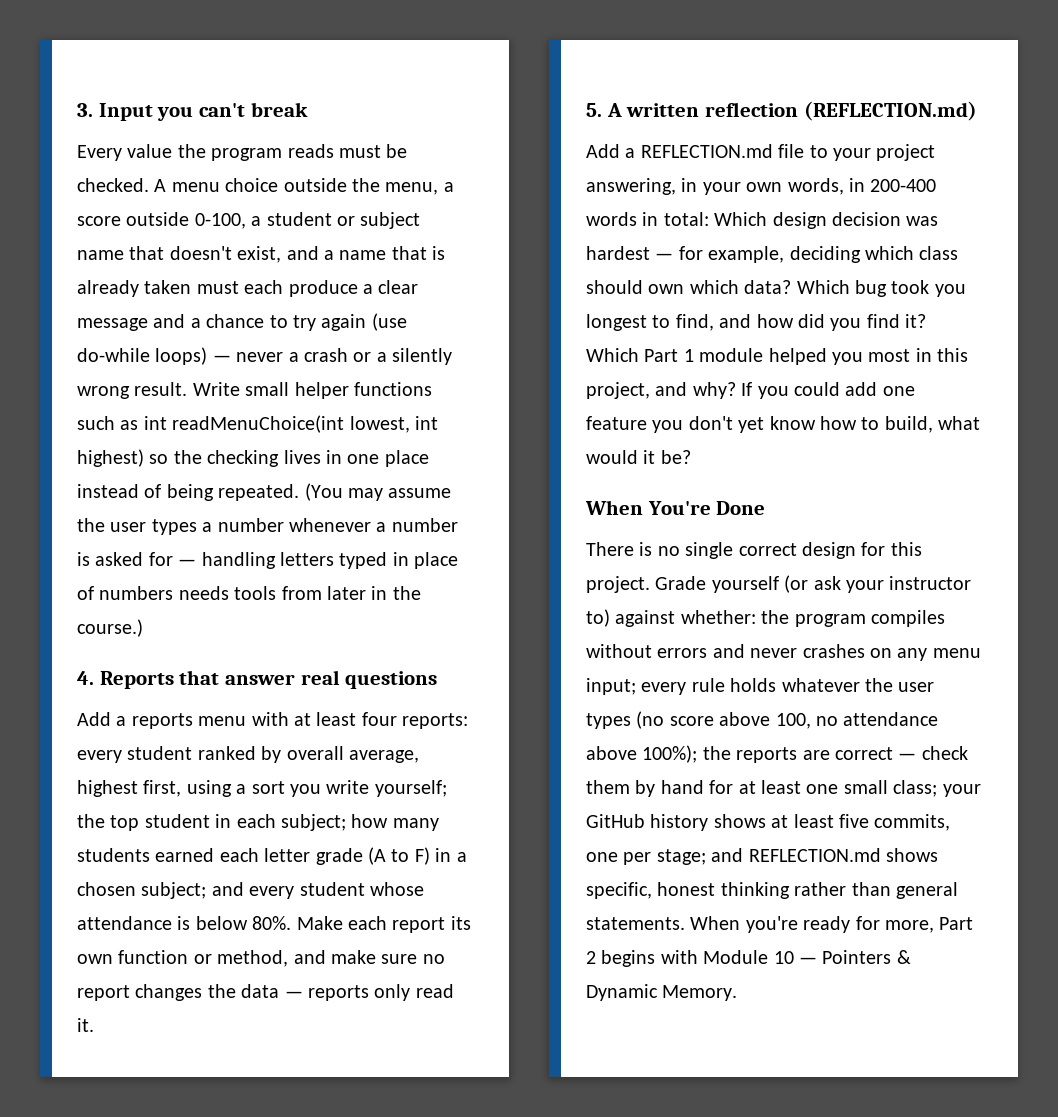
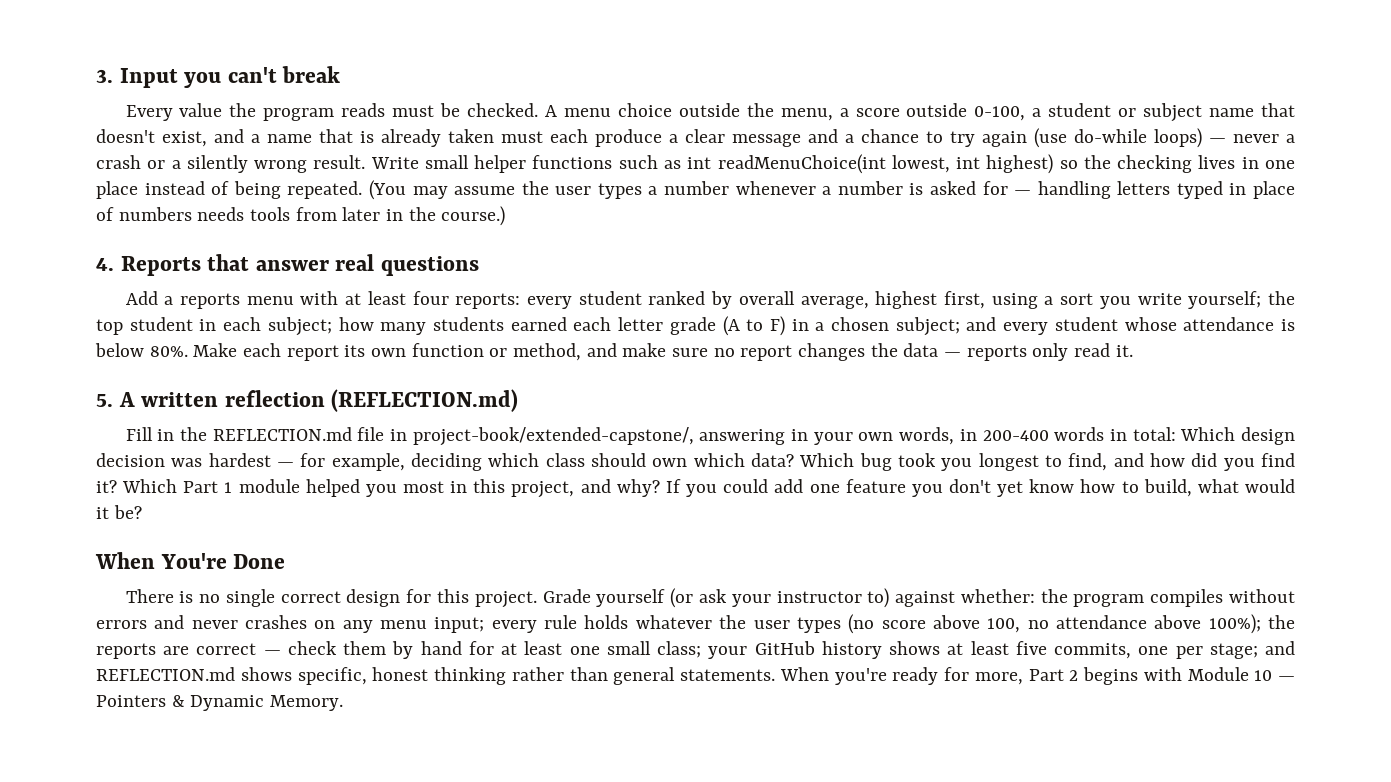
[586,144,936,161] [586,178,676,195] Add a REFLECTION.md file to your project answering, -> [125,427,786,446] Fill in the REFLECTION.md file in project-book/extended-capstone/, answering

